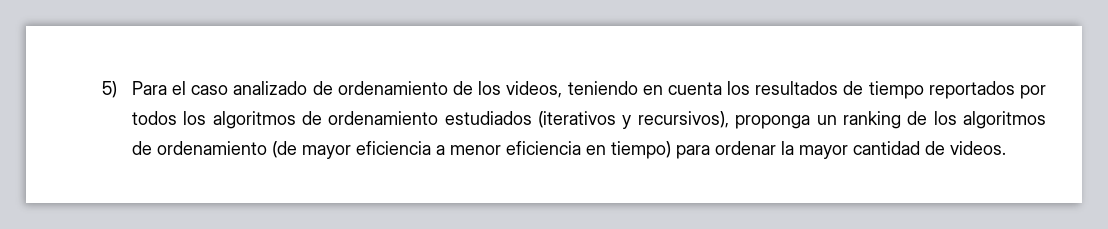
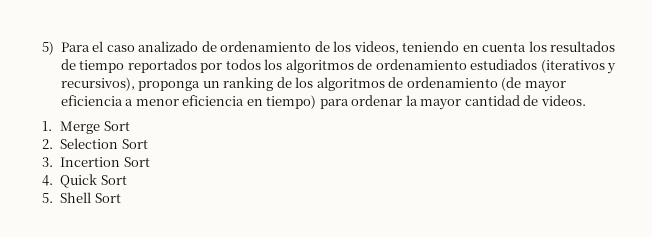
(1006, 148) none -> [42,121,130,134] [42,138,148,149] [42,157,150,167] [42,174,127,188] [42,192,121,203] // 1. Merge Sort // 2. Selection Sort // 3. Incertion Sort // 4. Quick Sort // 5. Shell Sort

